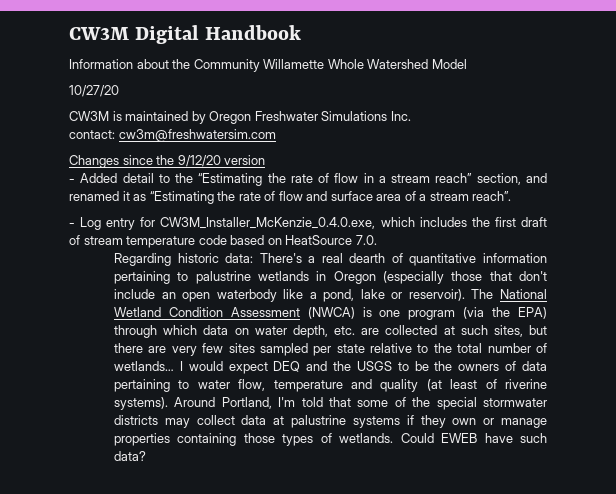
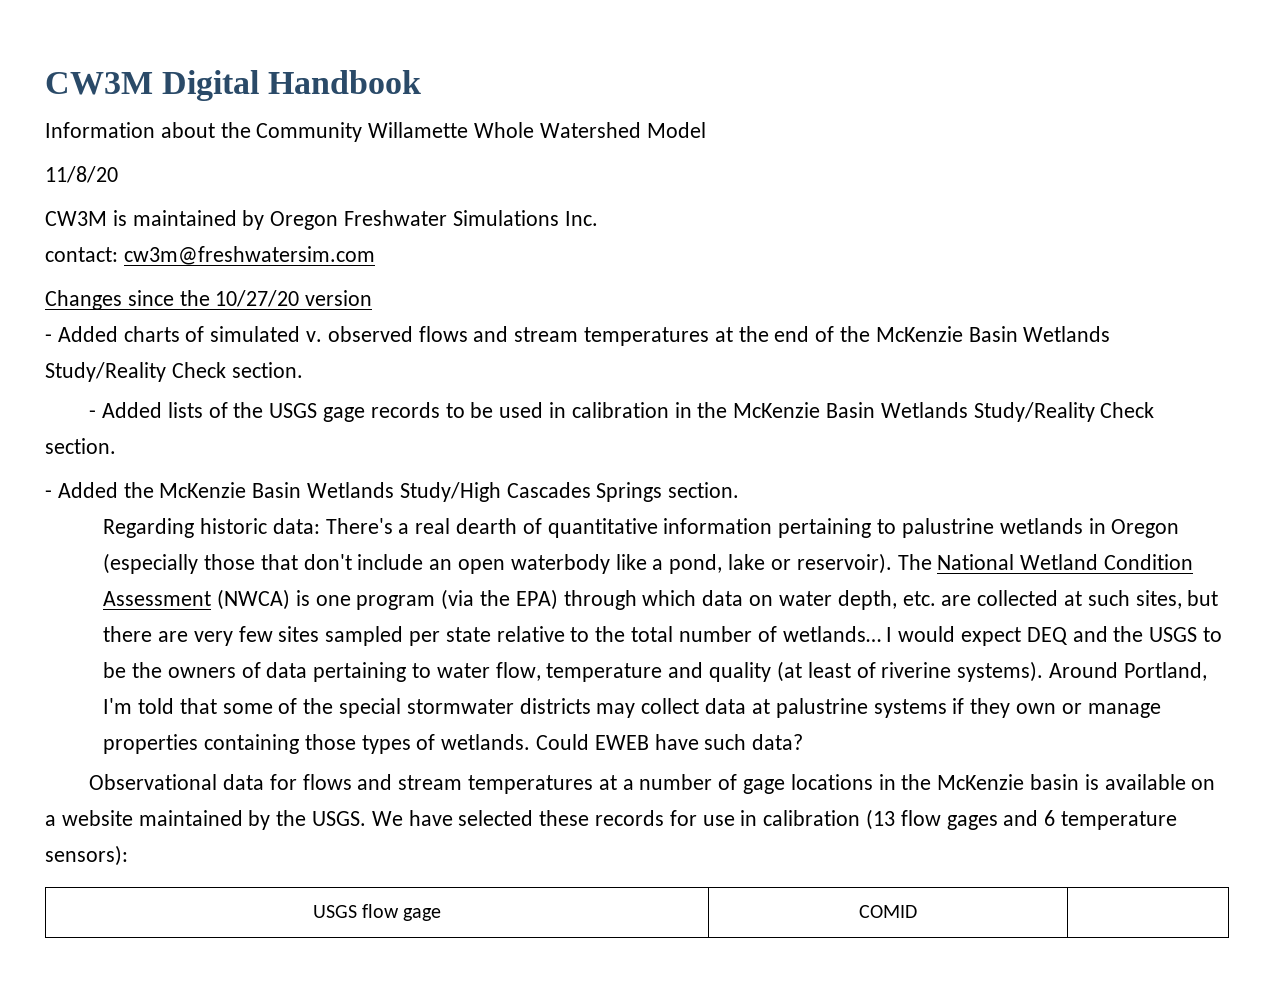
[69,85,119,97] 10/27/20 -> [45,166,118,183] 11/8/20
[177,155,221,167] 9/12/20 -> [215,290,300,307] 10/27/20
[122,173,547,186] [69,191,512,204] [69,217,547,230] [69,235,377,248] detail to the “Estimating the rate of flow in a stream reach” section, and renamed it as “Estimating the rate of flow and surface area of a stream reach”. // - Log entry for CW3M_Installer_McKenzie_0.4.0.exe, which includes the first draft of stream temperature code based on HeatSource 7.0. -> [123,326,1111,346] [45,362,303,382] [89,402,1155,422] [45,438,116,454] [45,482,740,502] charts of simulated v. observed flows and stream temperatures at the end of the McKenzie Basin Wetlands Study/Reality Check section. // - Added lists of the USGS gage records to be used in calibration in the McKenzie Basin Wetlands Study/Reality Check section. // - Added the McKenzie Basin Wetlands Study/High Cascades Springs section.
(147, 456) none -> [89,774,1216,794] [45,809,1178,830] [45,845,128,866] [312,904,442,921] [859,905,917,918] // Observational data for flows and stream temperatures at a number of gage locations in the McKenzie basin is available on a website maintained by the USGS. We have selected these records for use in calibration (13 flow gages and 6 temperature sensors): // USGS flow gage | COMID |

